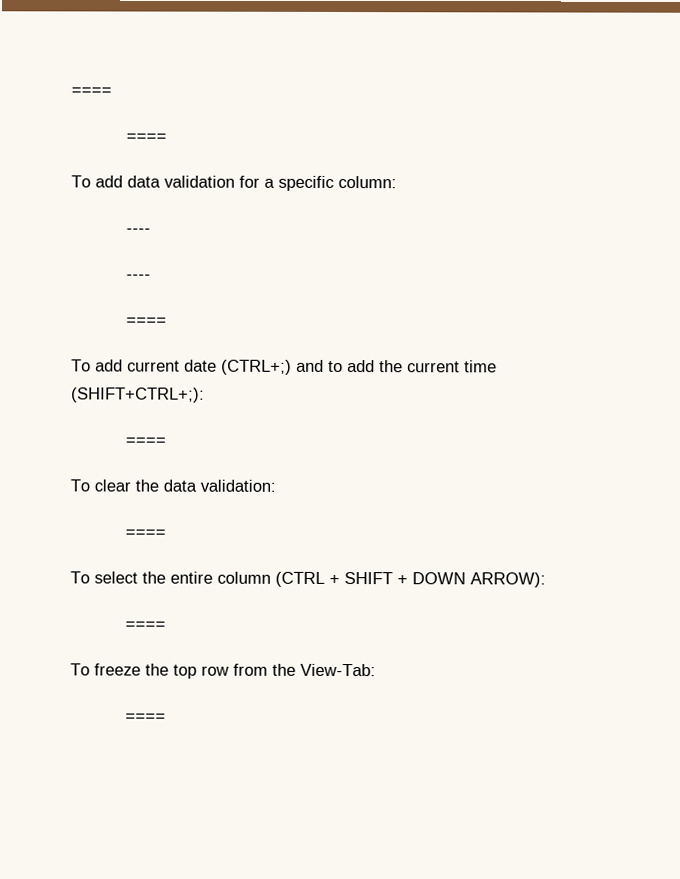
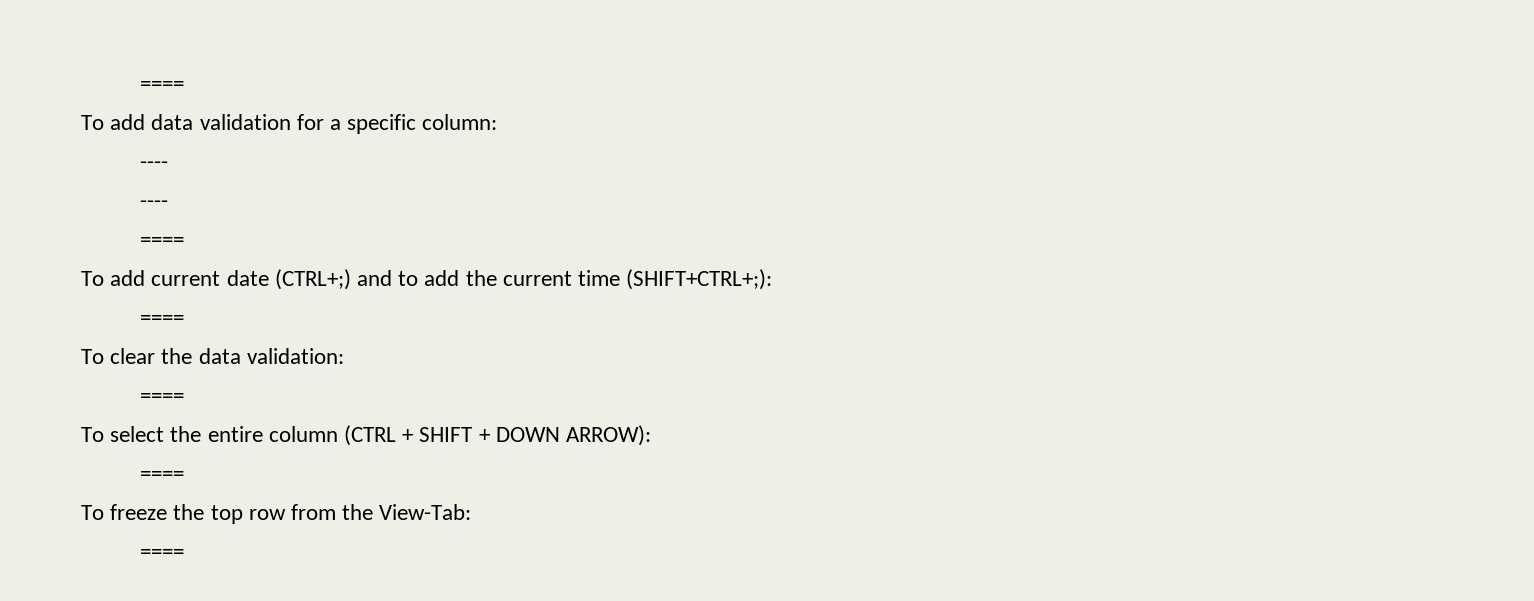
[71,87,112,96] [125,133,167,142] ==== // ==== -> [139,81,184,91] ====

